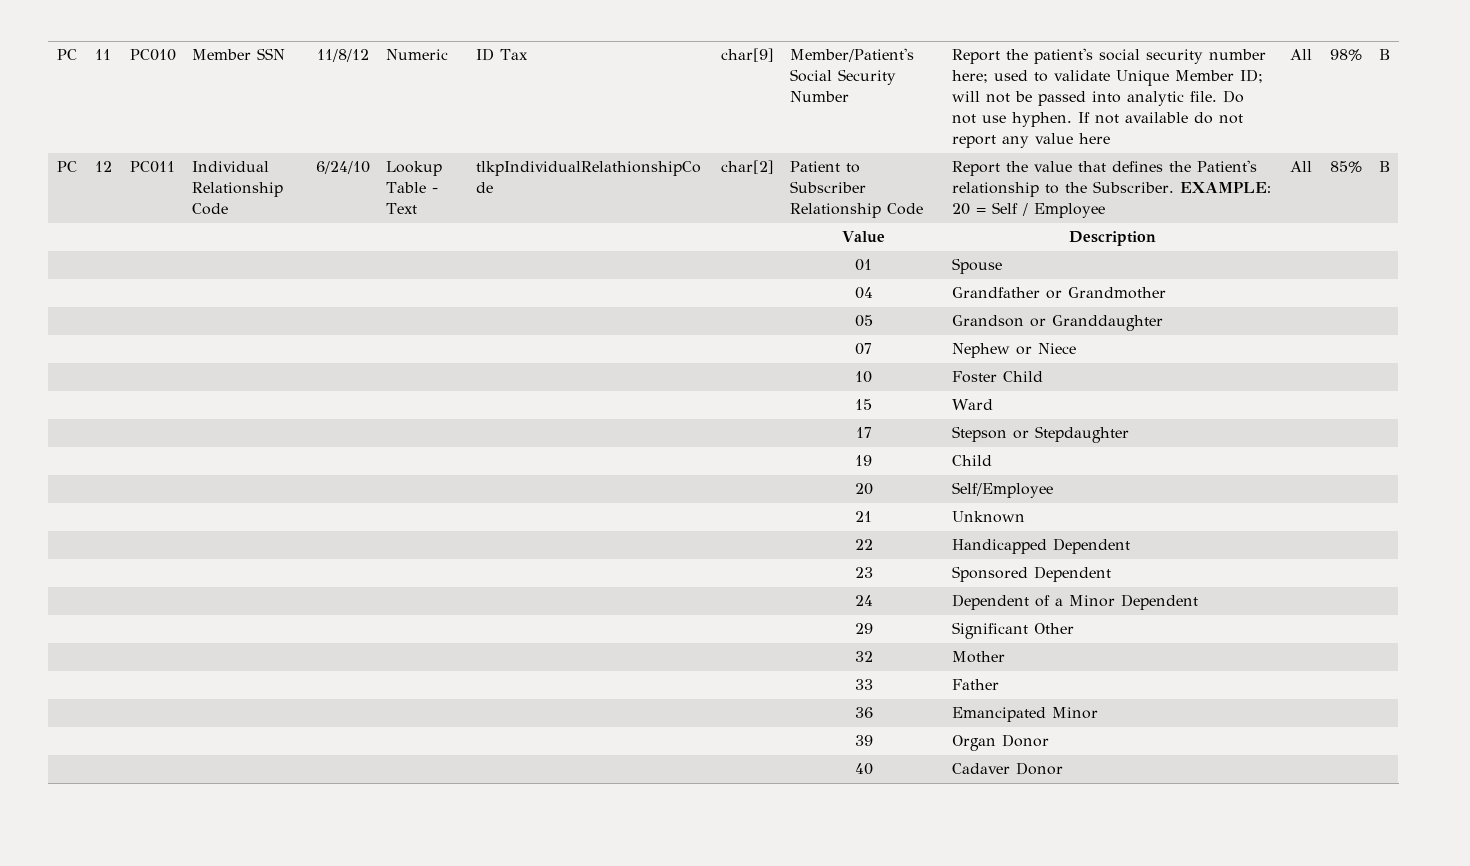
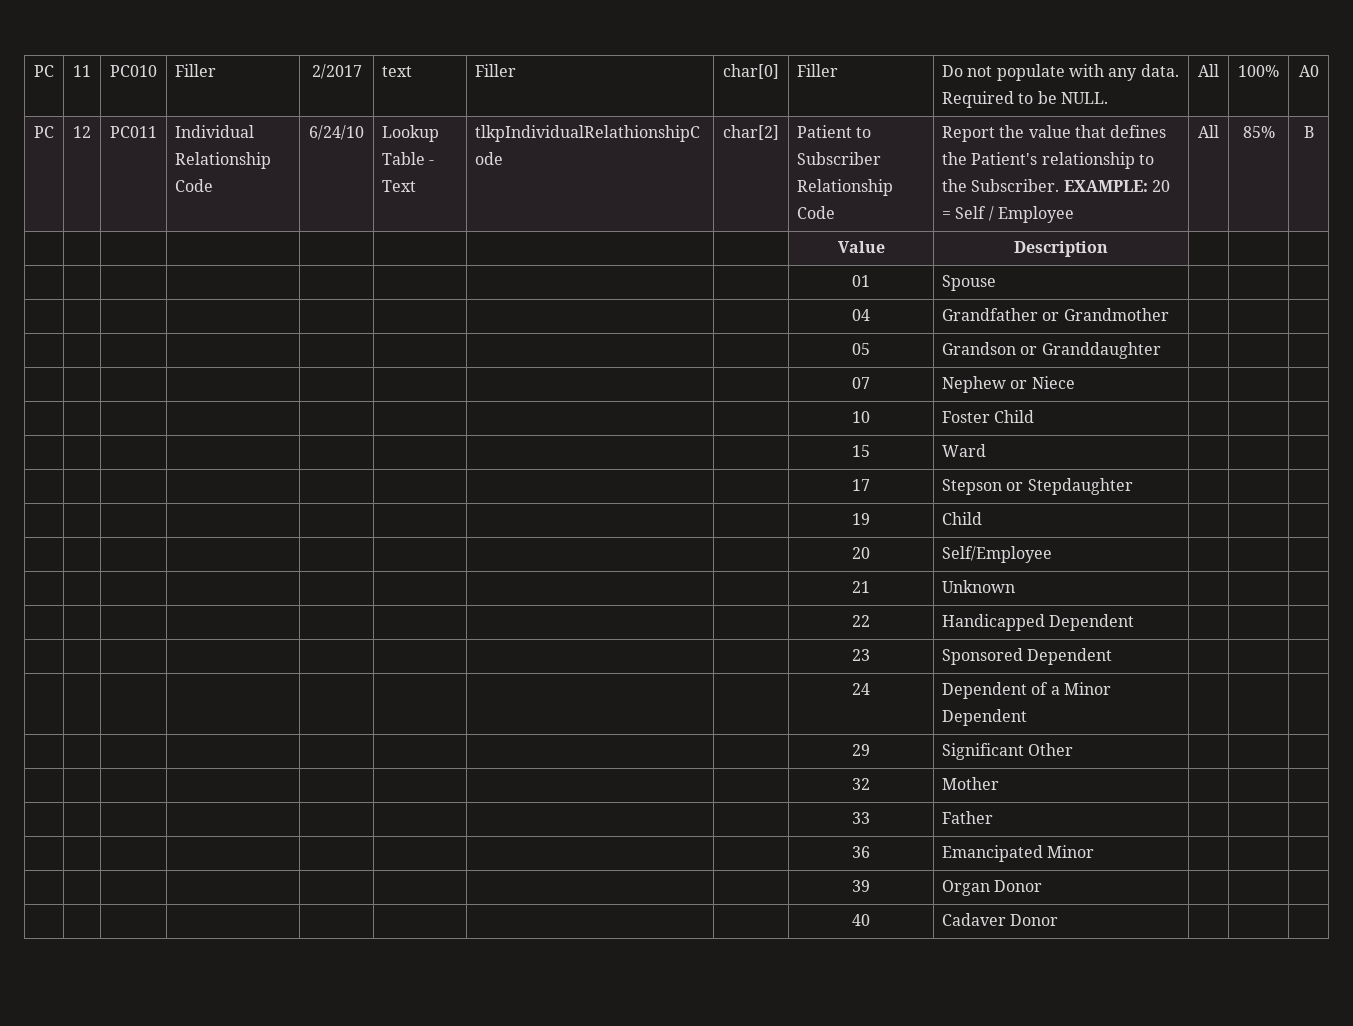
[192,48,286,60] [316,49,369,62] [386,49,449,60] [476,48,529,61] [721,48,774,62] [790,48,915,62] [790,69,897,85] [790,91,850,102] [952,48,1267,64] [952,69,1264,86] [952,90,1245,106] [952,112,1244,127] [952,133,1111,148] [1289,49,1312,60] [1329,49,1362,61] [1379,49,1390,60] Member SSN | 11/8/12 | Numeric | ID Tax | char[9] | Member/Patient's Social Security Number | Report the patient's social security number here; used to validate Unique Member ID; will not be passed into analytic file. Do not use hyphen. If not available do not report any value here | All | 98% | B -> [175,64,217,77] [311,64,362,79] [382,66,413,77] [475,64,517,77] [723,64,779,79] [797,64,839,77] [942,64,1179,81] [942,91,1109,108] [1198,64,1219,77] [1238,65,1279,77] [1298,65,1319,77] Filler | 2/2017 | text | Filler | char[0] | Filler | Do not populate with any data. Required to be NULL. | All | 100% | A0

